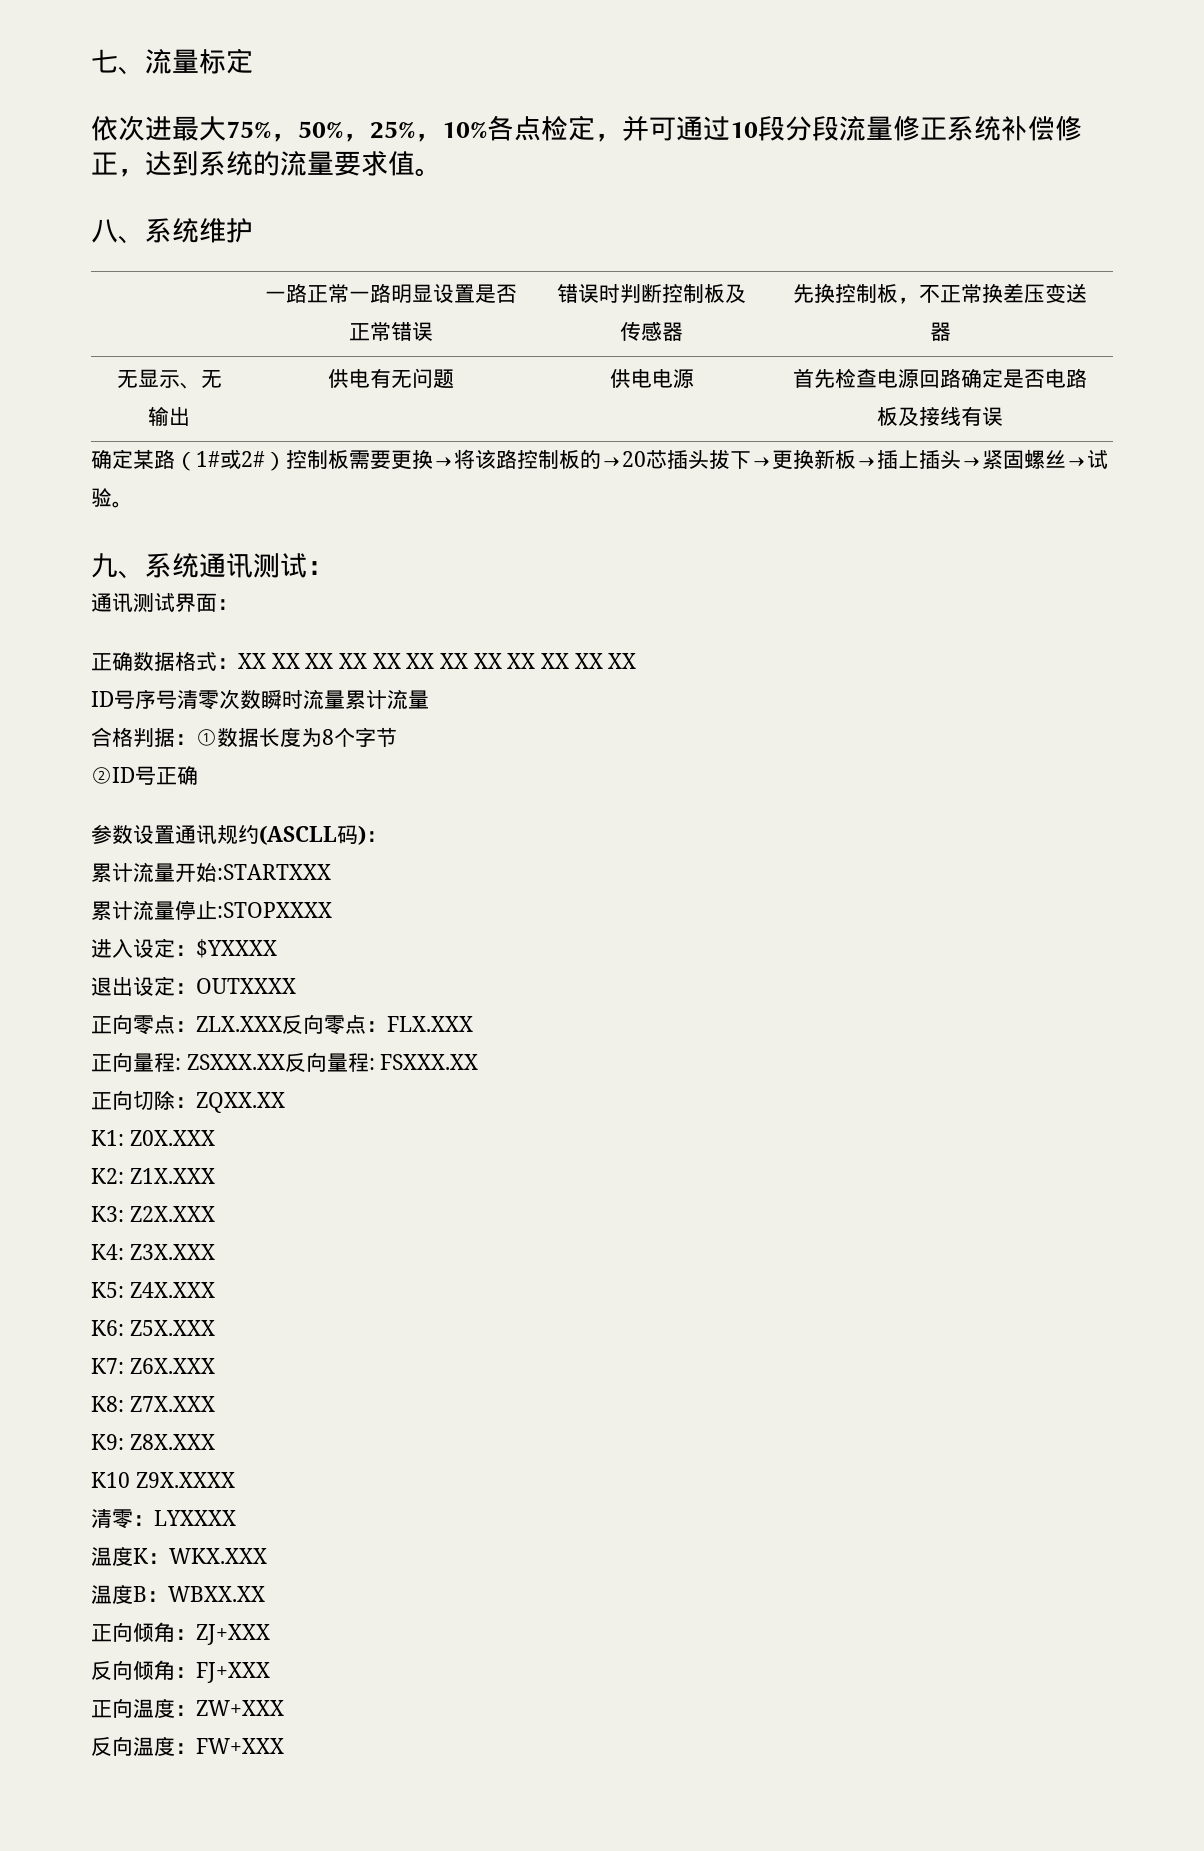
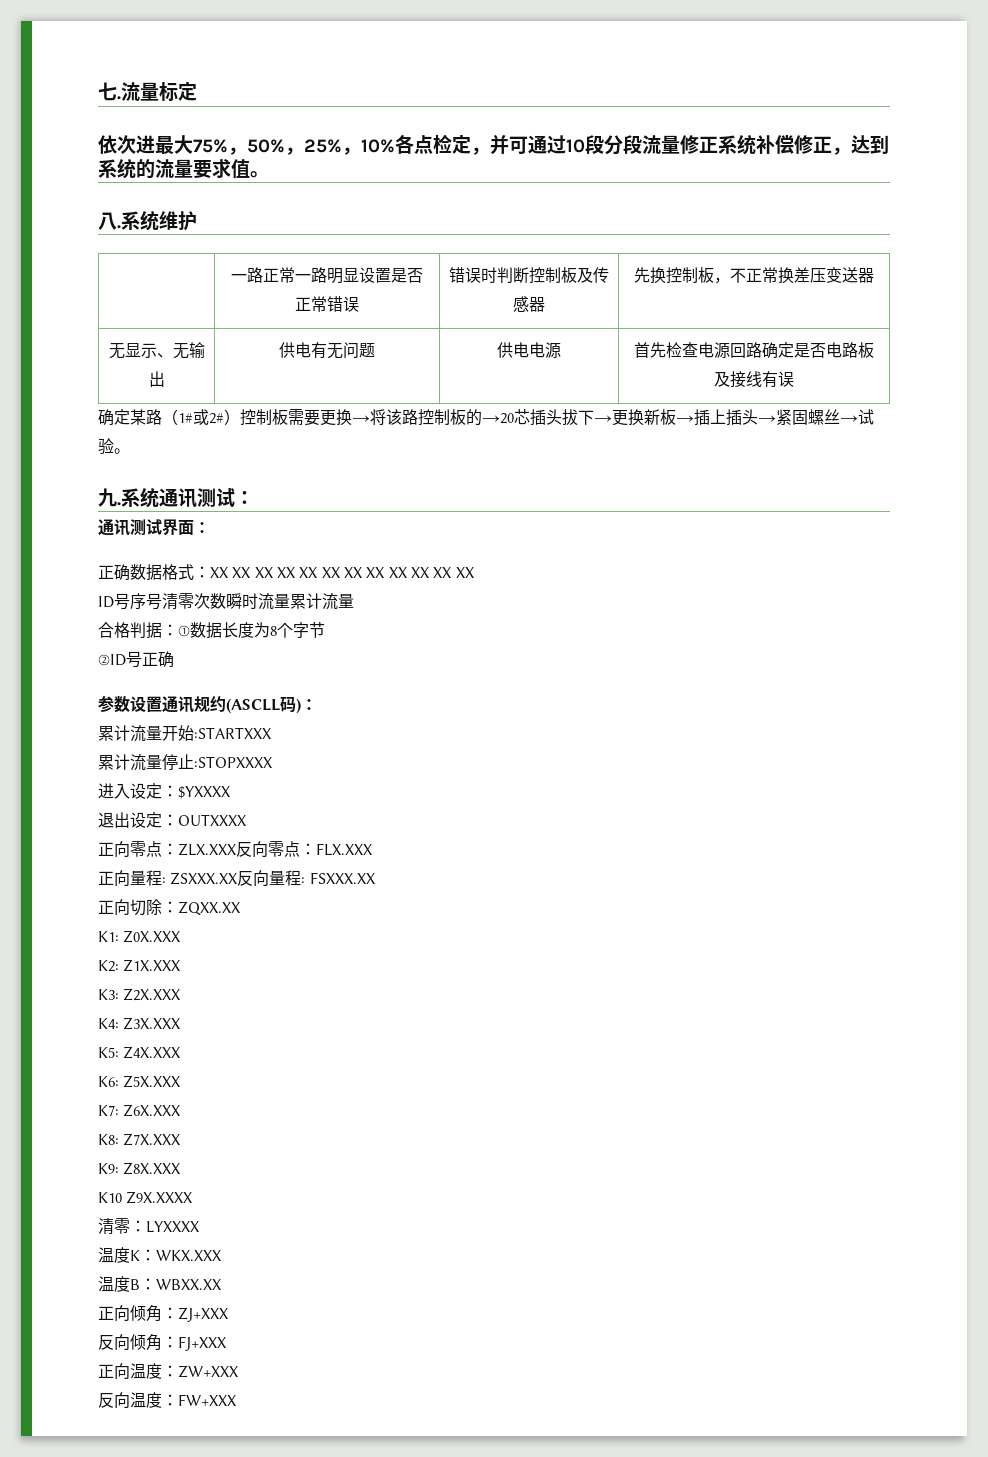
[118,66,145,75] 、 -> [117,96,121,100] .
[118,235,145,244] 、 -> [117,225,121,229] .
[118,570,145,579] 、 -> [117,502,121,506] .

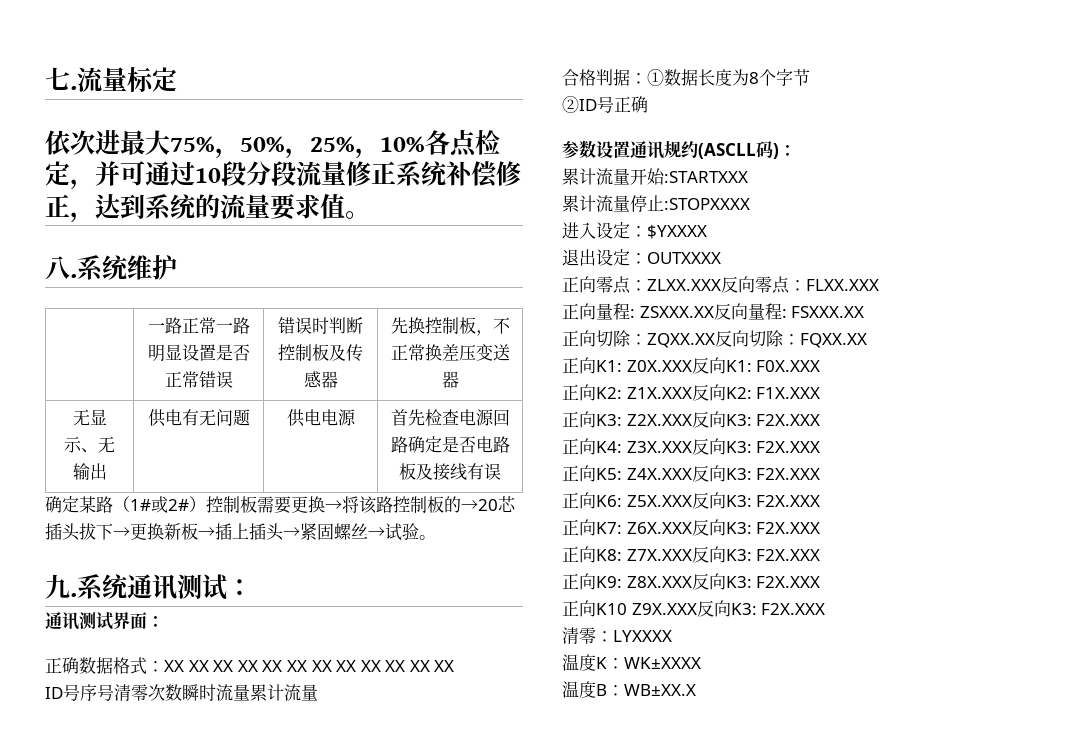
[178,843,237,856] ZLX.XXX -> [647,279,721,291] ZLXX.XXX
[316,843,373,856] FLX.XXX -> [806,279,879,291] FLXX.XXX
[98,930,182,943] [98,959,182,972] [98,988,182,1001] [98,1017,182,1030] [98,1046,182,1059] [98,1075,182,1088] [98,1104,182,1117] [98,1133,182,1146] [98,1162,182,1175] [98,1191,194,1204] // K1: Z0X.XXX // K2: Z1X.XXX // K3: Z2X.XXX // K4: Z3X.XXX // K5: Z4X.XXX // K6: Z5X.XXX // K7: Z6X.XXX // K8: Z7X.XXX // K9: Z8X.XXX // K10 Z9X.XXXX -> [715,330,867,348] [562,357,821,374] [562,384,821,401] [562,411,821,428] [562,438,821,455] [562,465,821,482] [562,492,821,509] [562,519,821,536] [562,546,821,563] [562,573,821,590] [562,600,826,617] 反向切除：FQXX.XX // 正向K1: Z0X.XXX反向K1: F0X.XXX // 正向K2: Z1X.XXX反向K2: F1X.XXX // 正向K3: Z2X.XXX反向K3: F2X.XXX // 正向K4: Z3X.XXX反向K3: F2X.XXX // 正向K5: Z4X.XXX反向K3: F2X.XXX // 正向K6: Z5X.XXX反向K3: F2X.XXX // 正向K7: Z6X.XXX反向K3: F2X.XXX // 正向K8: Z7X.XXX反向K3: F2X.XXX // 正向K9: Z8X.XXX反向K3: F2X.XXX // 正向K10 Z9X.XXX反向K3: F2X.XXX
[156,1250,222,1261] WKX.XXX -> [624,657,701,669] WK±XXXX
[156,1279,222,1290] [98,1305,229,1322] [98,1334,227,1351] [98,1363,239,1379] [98,1392,237,1408] WBXX.XX // 正向倾角：ZJ+XXX // 反向倾角：FJ+XXX // 正向温度：ZW+XXX // 反向温度：FW+XXX -> [624,684,696,696] WB±XX.X

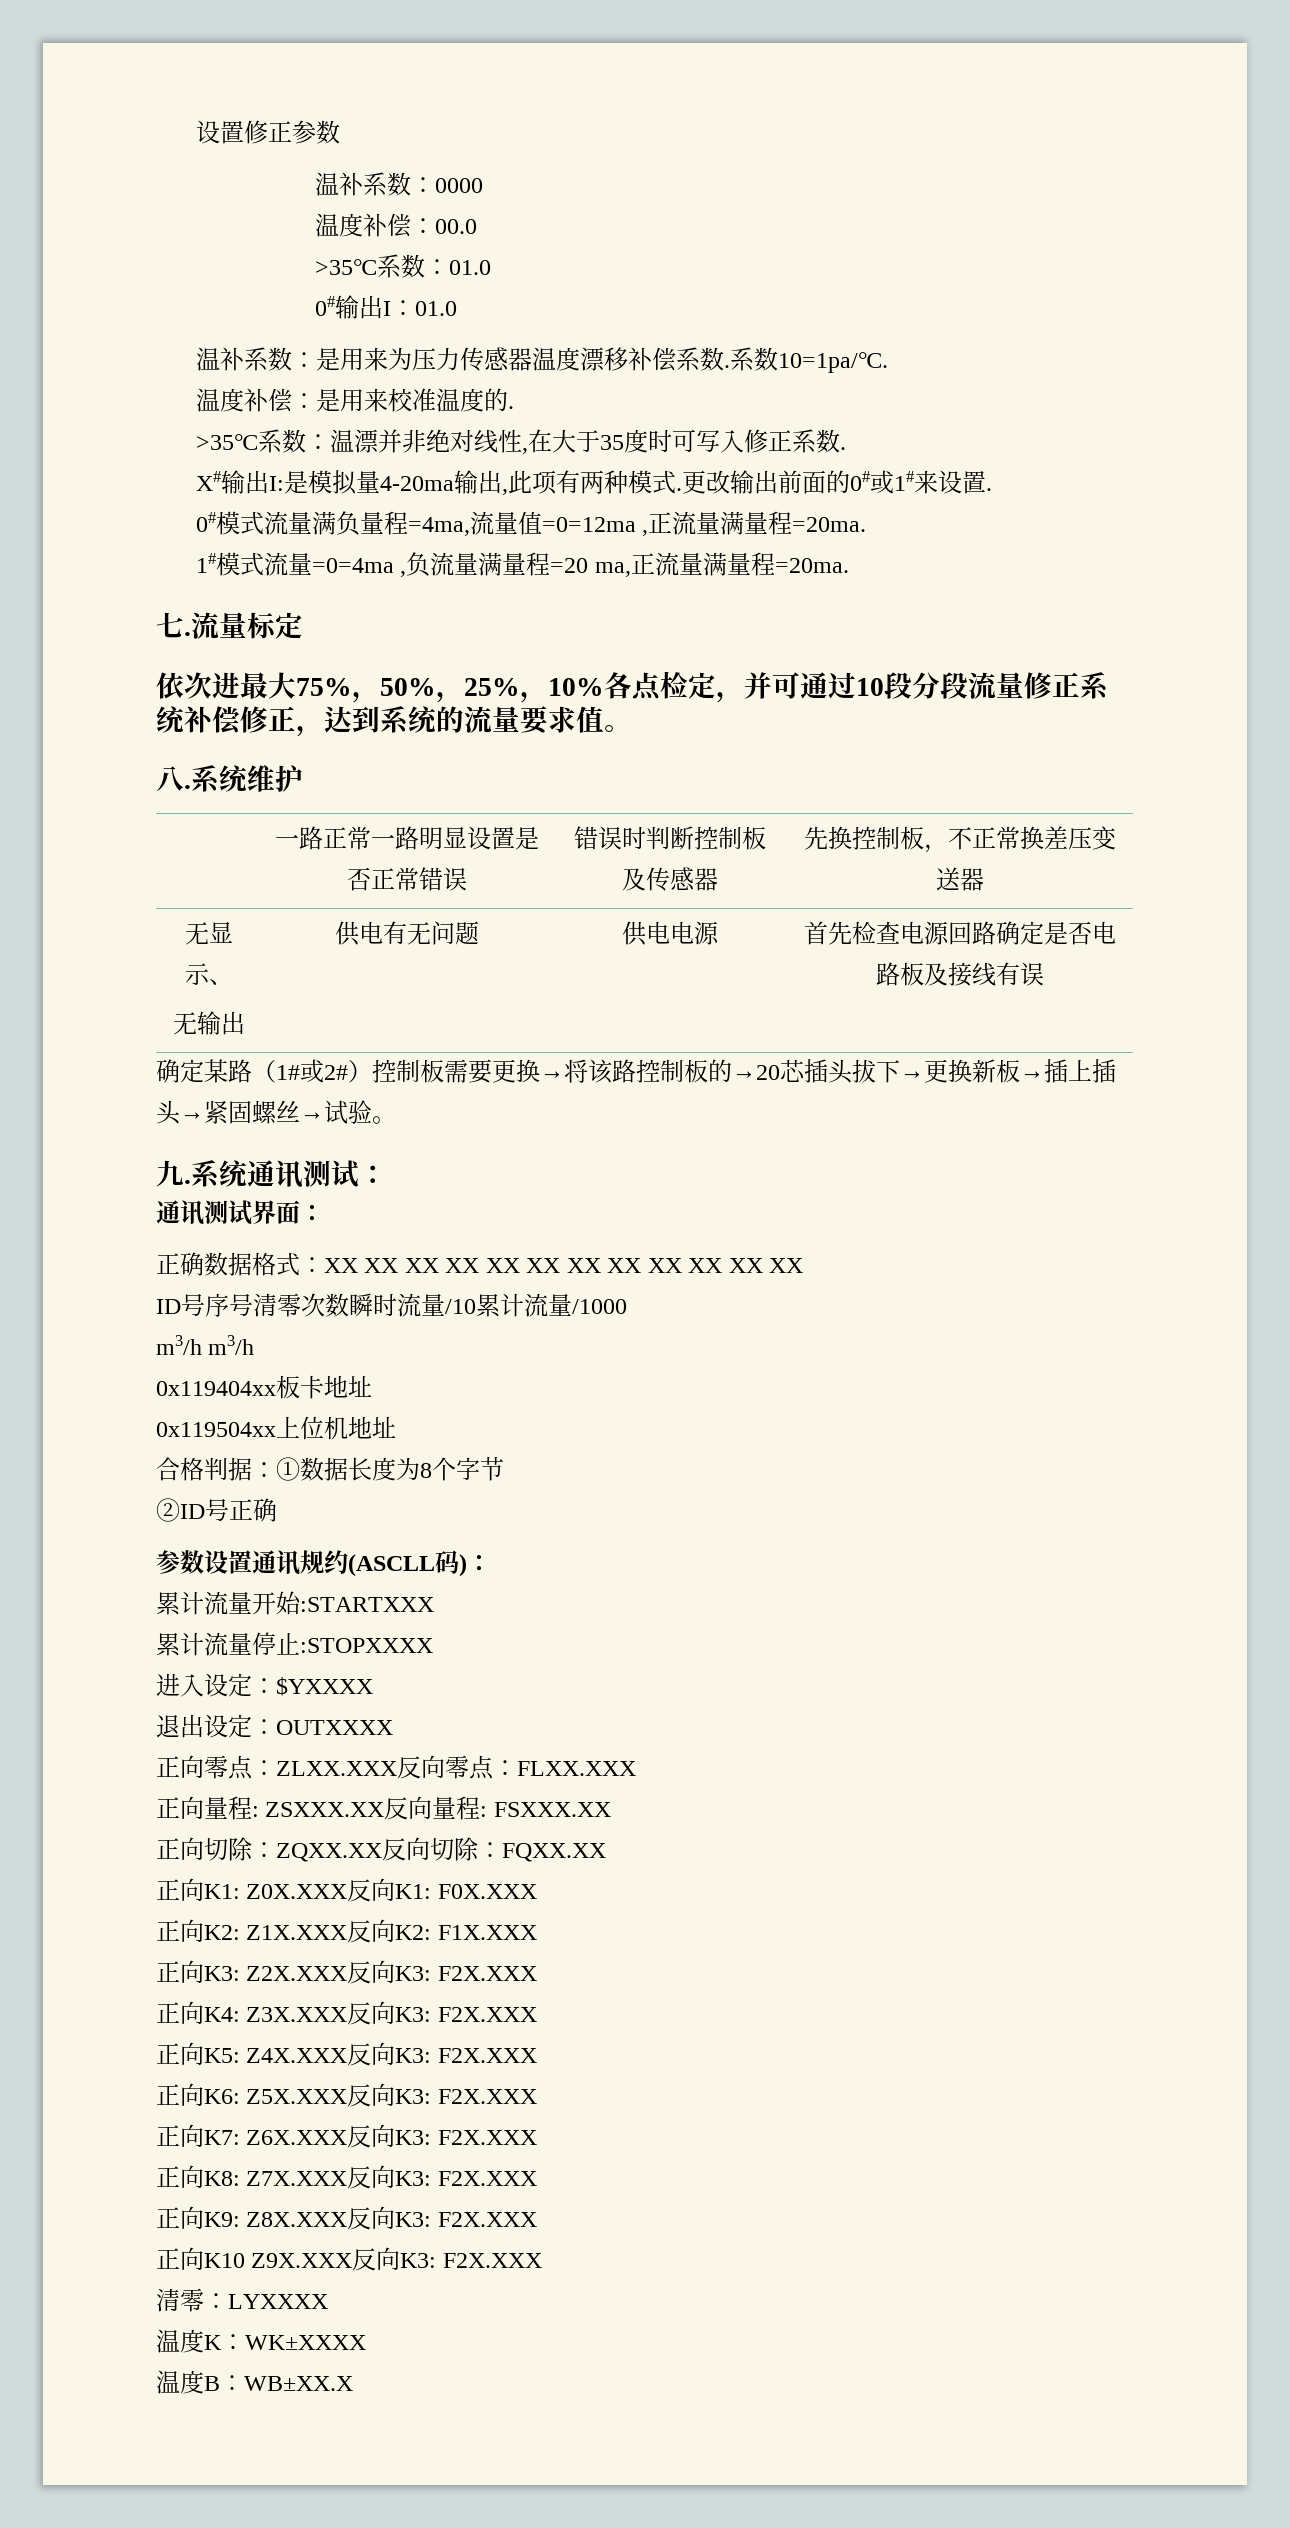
(45, 78) none -> [195,120,340,144] [314,172,483,196] [314,213,477,238] [314,254,491,278] [314,295,457,319] [195,347,888,373] [195,388,514,413] [195,429,846,454] [195,470,992,495] [195,511,867,536] [195,552,849,577] 设置修正参数 // 温补系数：0000 // 温度补偿：00.0 // >35℃系数：01.0 // 0#输出I：01.0 // 温补系数：是用来为压力传感器温度漂移补偿系数.系数10=1pa/℃. // 温度补偿：是用来校准温度的. // >35℃系数：温漂并非绝对线性,在大于35度时可写入修正系数. // X#输出I:是模拟量4-20ma输出,此项有两种模式.更改输出前面的0#或1#来设置. // 0#模式流量满负量程=4ma,流量值=0=12ma ,正流量满量程=20ma. // 1#模式流量=0=4ma ,负流量满量程=20 ma,正流量满量程=20ma. //
(98, 450) none -> (233, 982) //
[250,684,318,701] 累计流量 -> [445,1293,627,1317] [156,1335,255,1355] [156,1375,372,1399] [156,1416,396,1440] /10累计流量/1000 // m3/h m3/h // 0x119404xx板卡地址 // 0x119504xx上位机地址

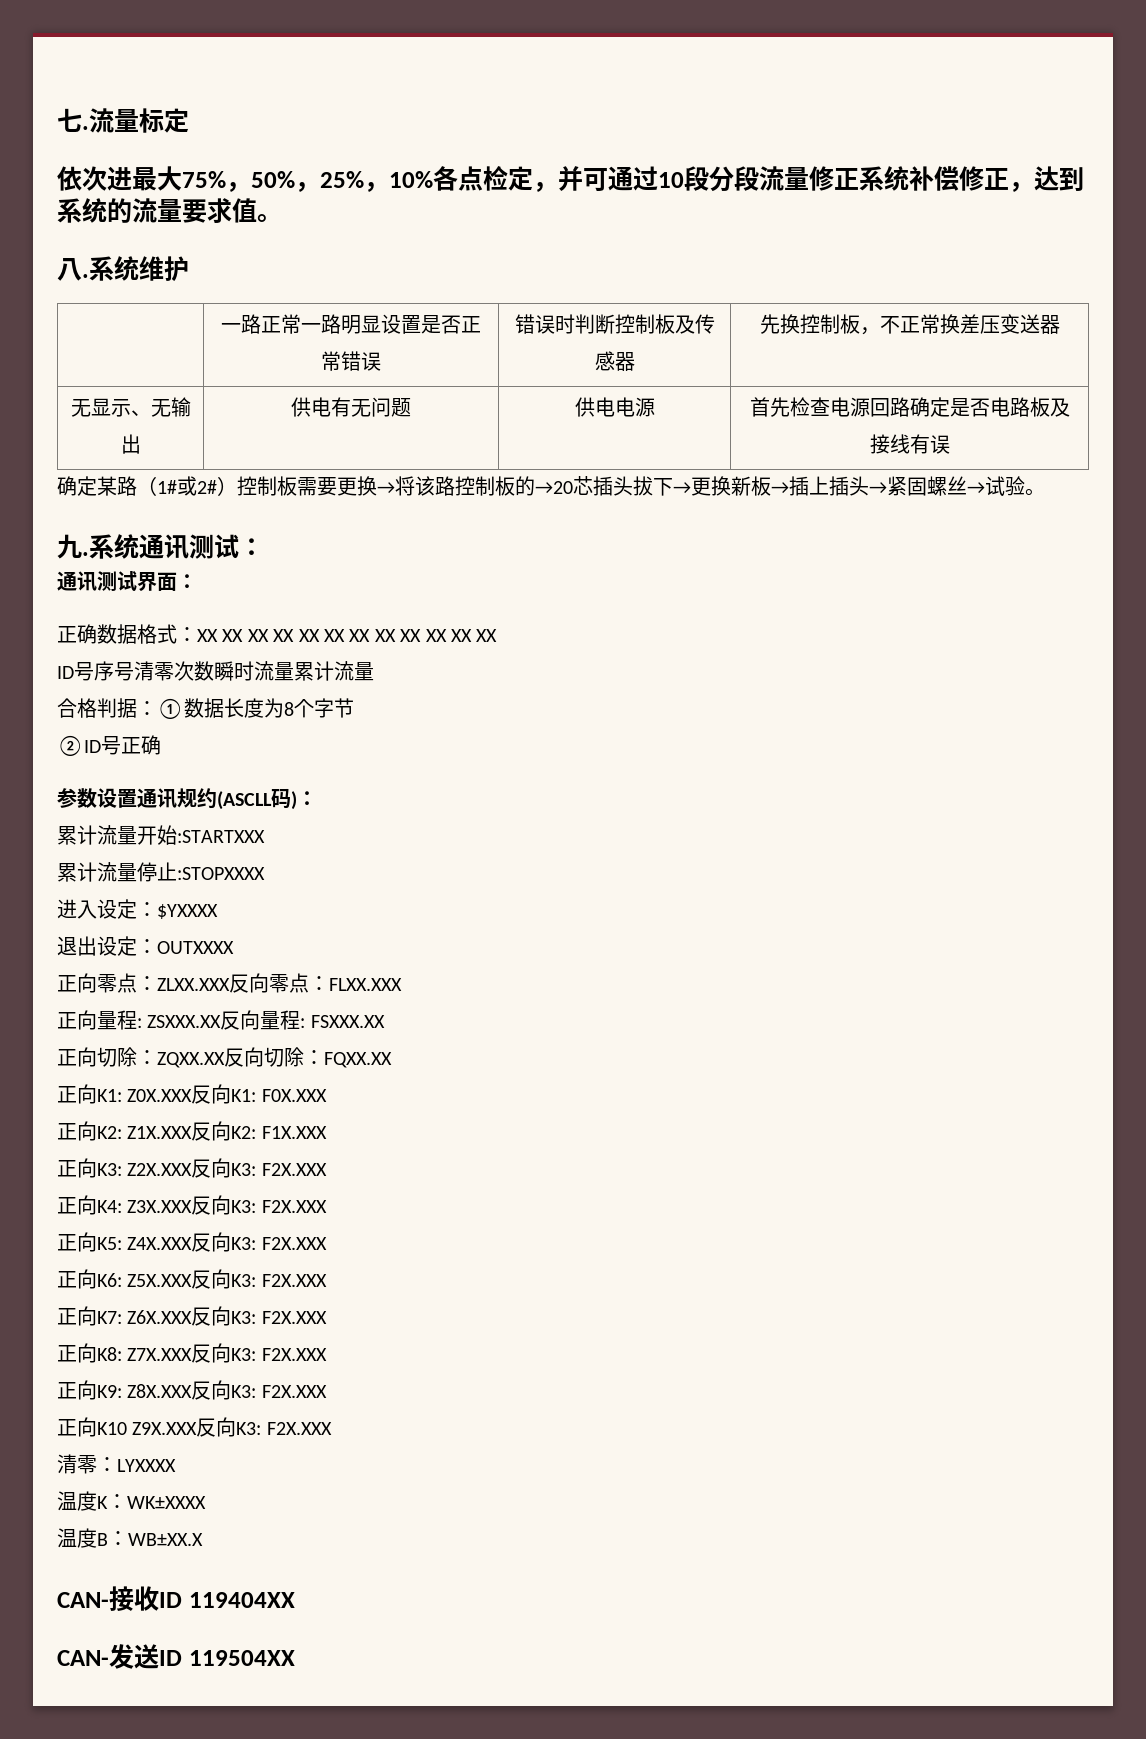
[195,120,340,144] [314,172,483,196] [314,213,477,238] [314,254,491,278] [314,295,457,319] [195,347,888,373] [195,388,514,413] [195,429,846,454] [195,470,992,495] [195,511,867,536] [195,552,849,577] 设置修正参数 // 温补系数：0000 // 温度补偿：00.0 // >35℃系数：01.0 // 0#输出I：01.0 // 温补系数：是用来为压力传感器温度漂移补偿系数.系数10=1pa/℃. // 温度补偿：是用来校准温度的. // >35℃系数：温漂并非绝对线性,在大于35度时可写入修正系数. // X#输出I:是模拟量4-20ma输出,此项有两种模式.更改输出前面的0#或1#来设置. // 0#模式流量满负量程=4ma,流量值=0=12ma ,正流量满量程=20ma. // 1#模式流量=0=4ma ,负流量满量程=20 ma,正流量满量程=20ma. // -> (57, 120) none
(233, 982) // -> (151, 413) none
[445,1293,627,1317] [156,1335,255,1355] [156,1375,372,1399] [156,1416,396,1440] /10累计流量/1000 // m3/h m3/h // 0x119404xx板卡地址 // 0x119504xx上位机地址 -> [294,661,374,681] 累计流量
(353, 2383) none -> [57,1586,295,1611] [57,1644,295,1669] // CAN-接收ID 119404XX // CAN-发送ID 119504XX

